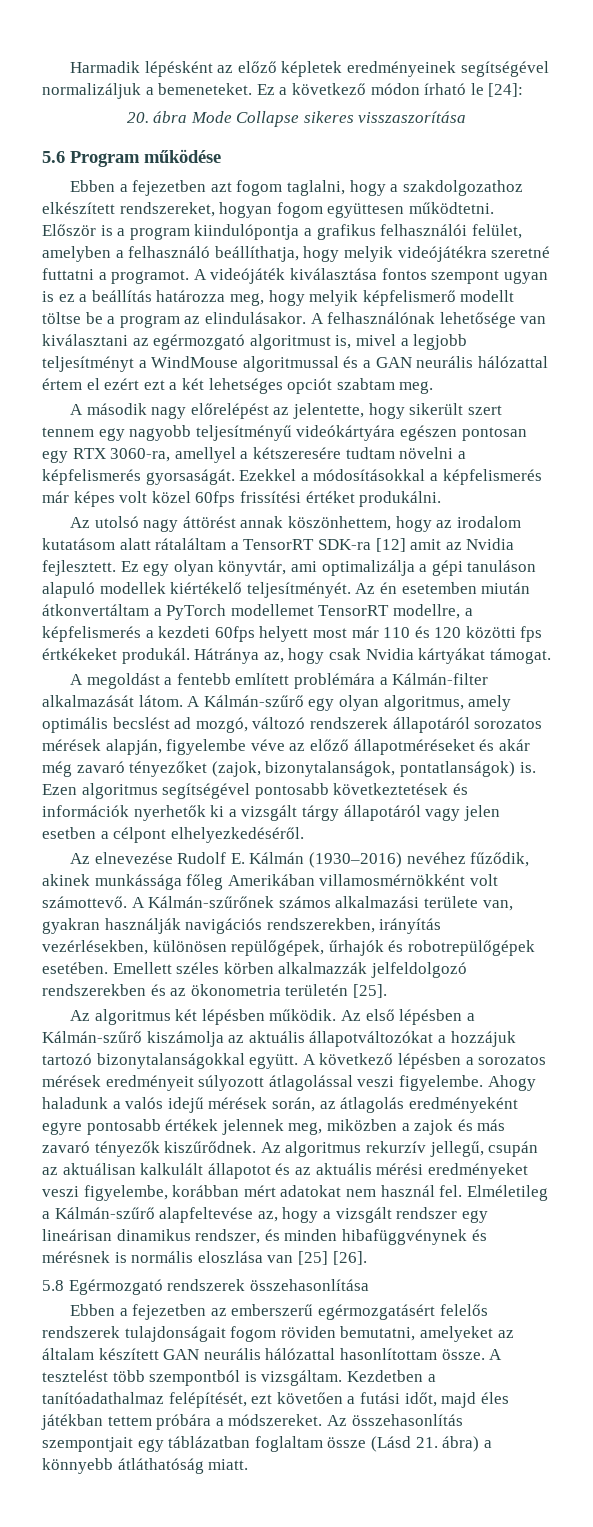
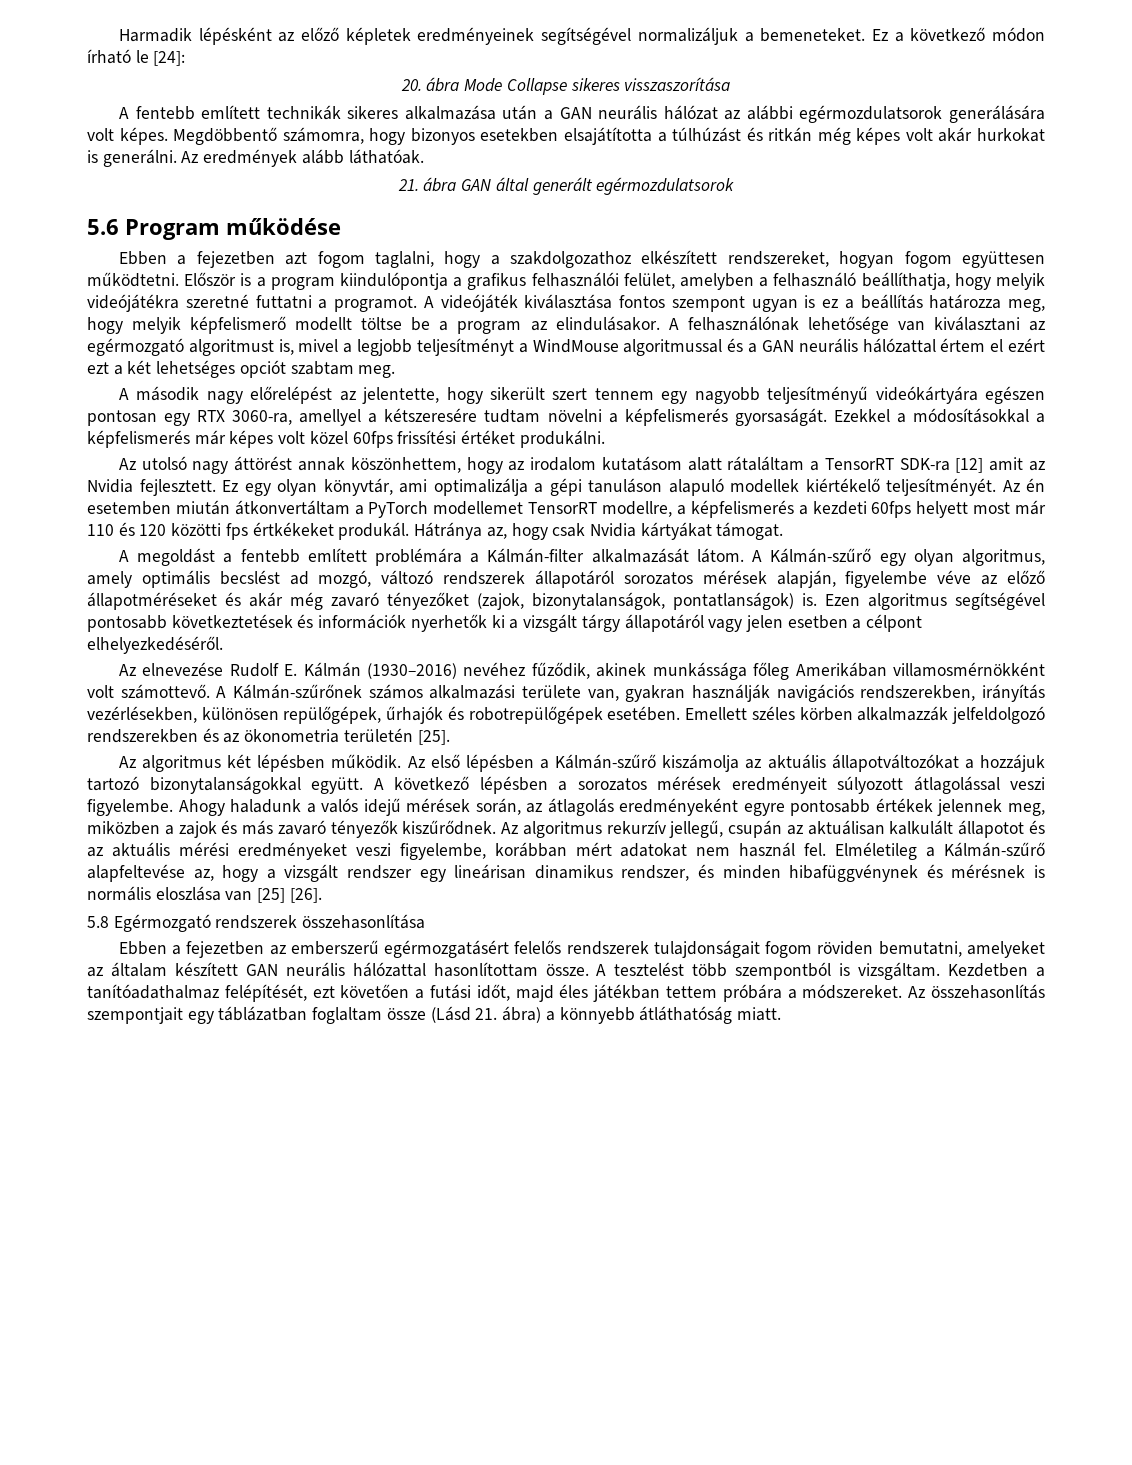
(467, 117) none -> [118,105,1045,123] [87,127,1045,145] [87,149,424,167] [397,177,735,195] // A fentebb említett technikák sikeres alkalmazása után a GAN neurális hálózat az alábbi egérmozdulatsorok generálására volt képes. Megdöbbentő számomra, hogy bizonyos esetekben elsajátította a túlhúzást és ritkán még képes volt akár hurkokat is generálni. Az eredmények alább láthatóak. // 21. ábra GAN által generált egérmozdulatsorok

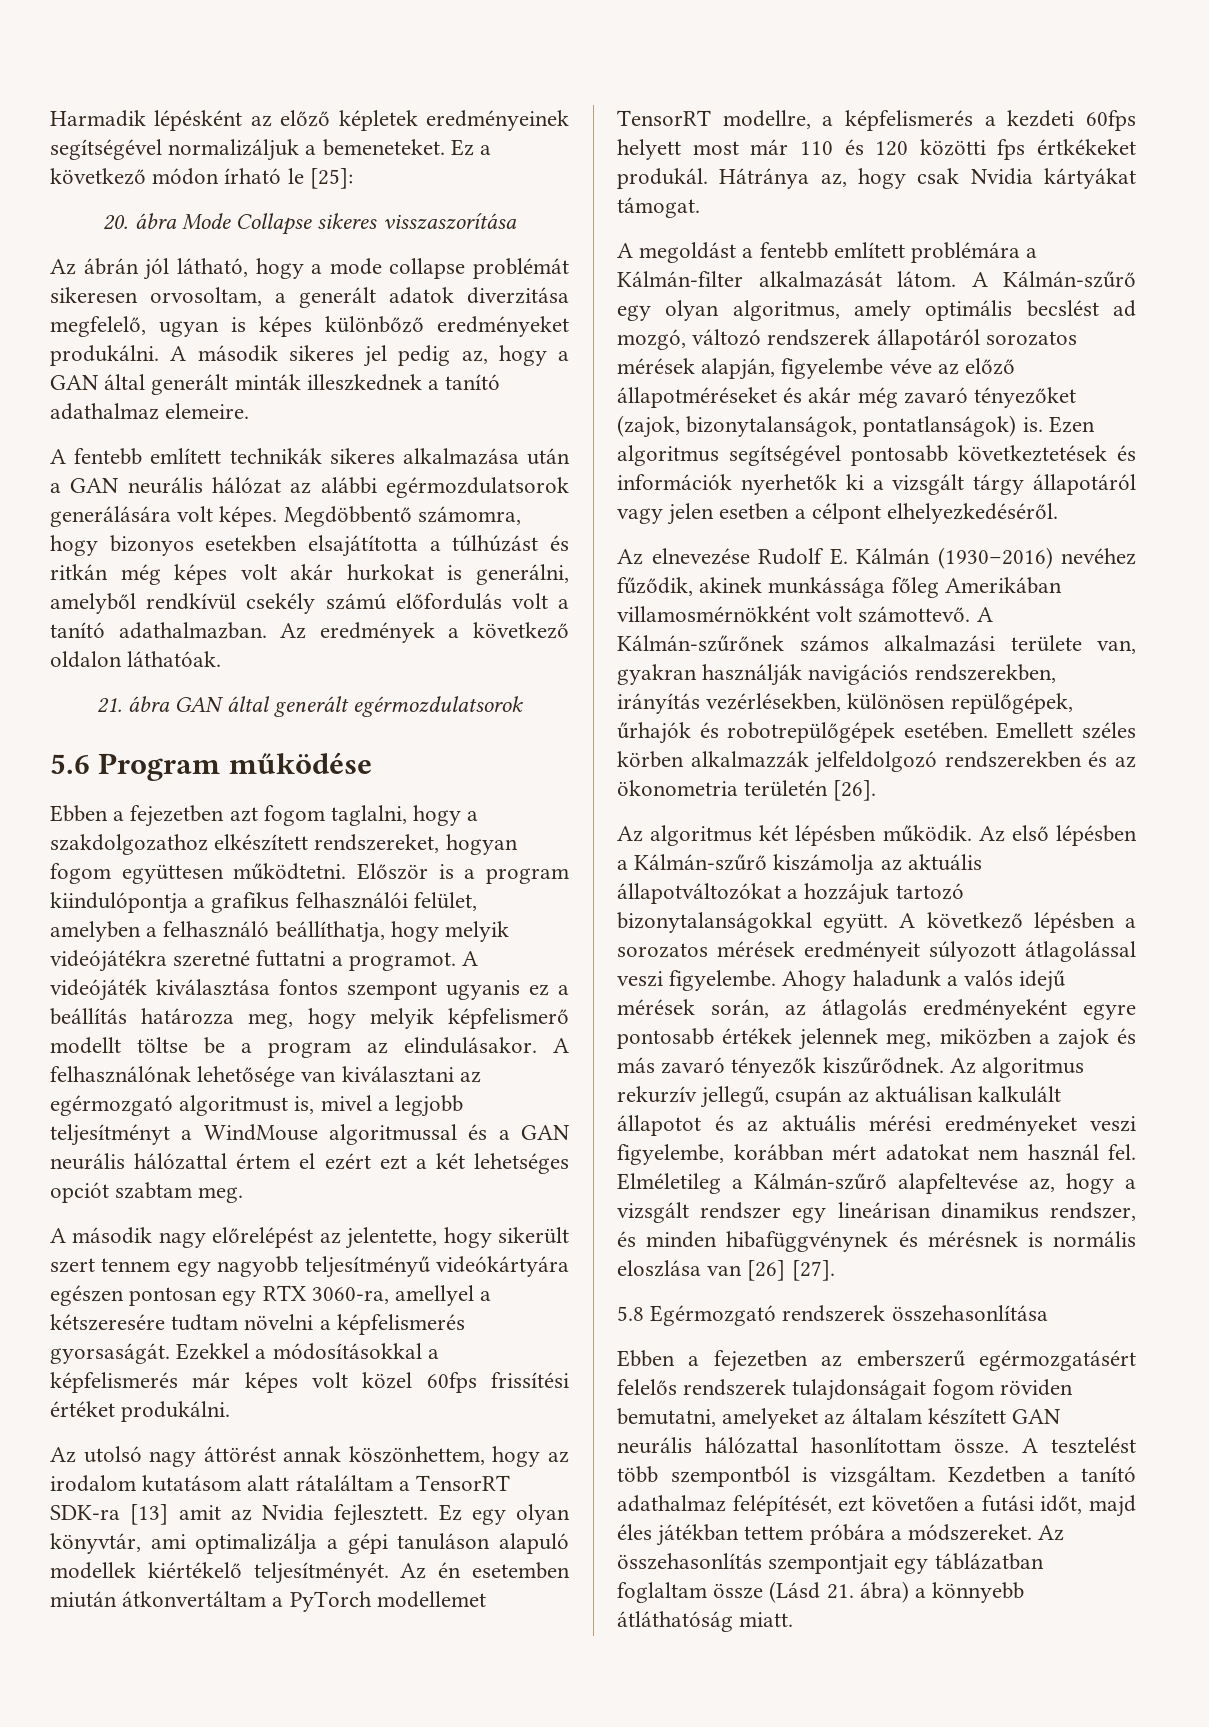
[153,51,186,66] [24]: -> [309,168,353,189] [25]:
(731, 84) none -> [50,258,569,280] [50,287,569,308] [50,316,569,337] [50,345,569,367] [50,374,501,395] [50,403,250,420] // Az ábrán jól látható, hogy a mode collapse problémát sikeresen orvosoltam, a generált adatok diverzitása megfelelő, ugyan is képes különbőző eredményeket produkálni. A második sikeres jel pedig az, hogy a GAN által generált minták illeszkednek a tanító adathalmaz elemeire.
[102,149,344,167] generálni. Az eredmények alább -> [475,564,569,585] [50,593,569,614] [50,622,569,643] [50,651,122,668] generálni, amelyből rendkívül csekély számú előfordulás volt a tanító adathalmazban. Az eredmények a következő oldalon
[751,295,816,312] ugyan is -> [446,980,520,1000] ugyanis
[955,458,984,473] [12] -> [130,1504,169,1525] [13]
[417,730,450,745] [25]. -> [833,780,877,801] [26].
[257,888,322,903] [25] [26]. -> [747,1260,835,1281] [26] [27].
[87,984,219,999] tanítóadathalmaz -> [1081,1466,1136,1482] [617,1495,726,1512] tanító adathalmaz

